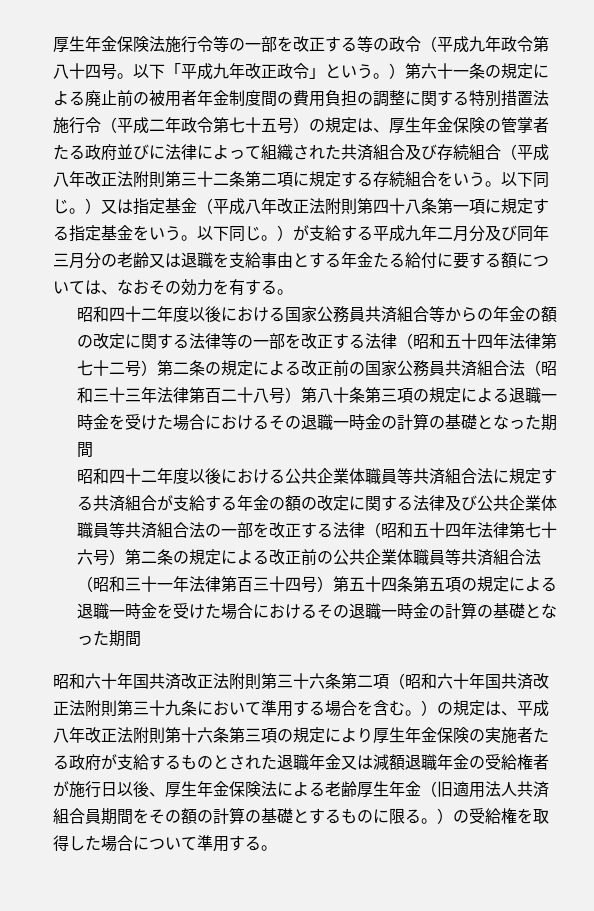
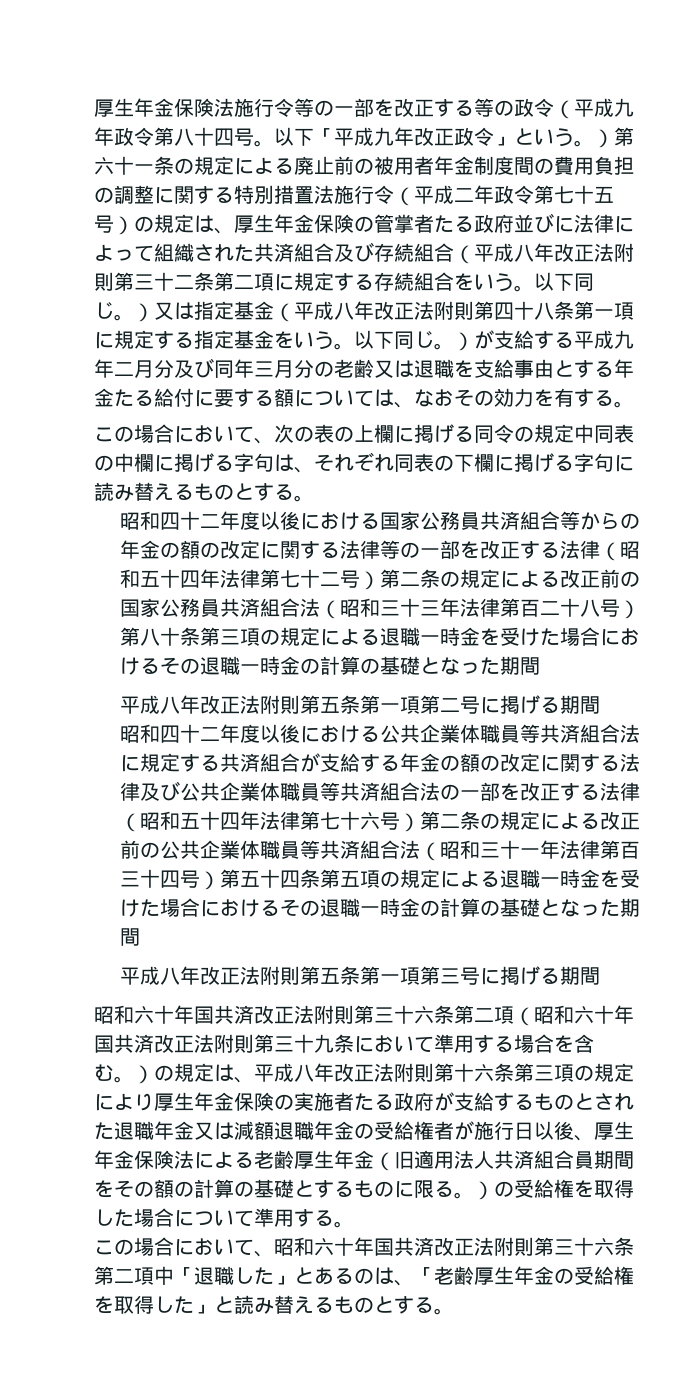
(294, 292) none -> [93,424,634,444] [93,452,634,473] [93,482,314,502] // この場合において、次の表の上欄に掲げる同令の規定中同表の中欄に掲げる字句は、それぞれ同表の下欄に掲げる字句に読み替えるものとする。
(94, 450) none -> [119,695,600,714] // 平成八年改正法附則第五条第一項第二号に掲げる期間
(142, 639) none -> [119,966,600,985] // 平成八年改正法附則第五条第一項第三号に掲げる期間
(278, 848) none -> [93,1237,634,1257] [93,1266,634,1286] [93,1295,454,1315] // この場合において、昭和六十年国共済改正法附則第三十六条第二項中「退職した」とあるのは、「老齢厚生年金の受給権を取得した」と読み替えるものとする。

